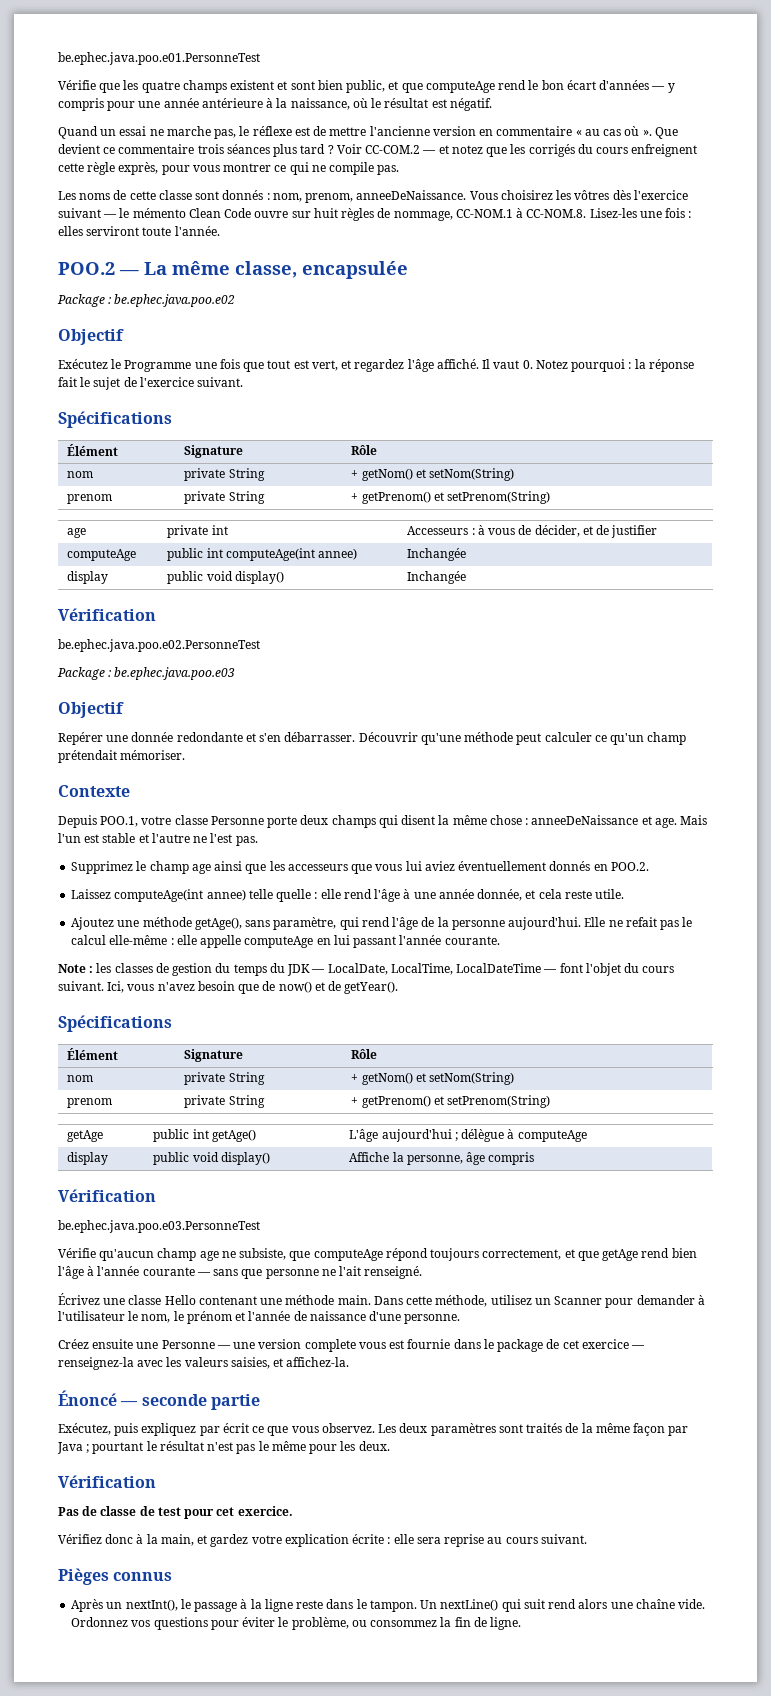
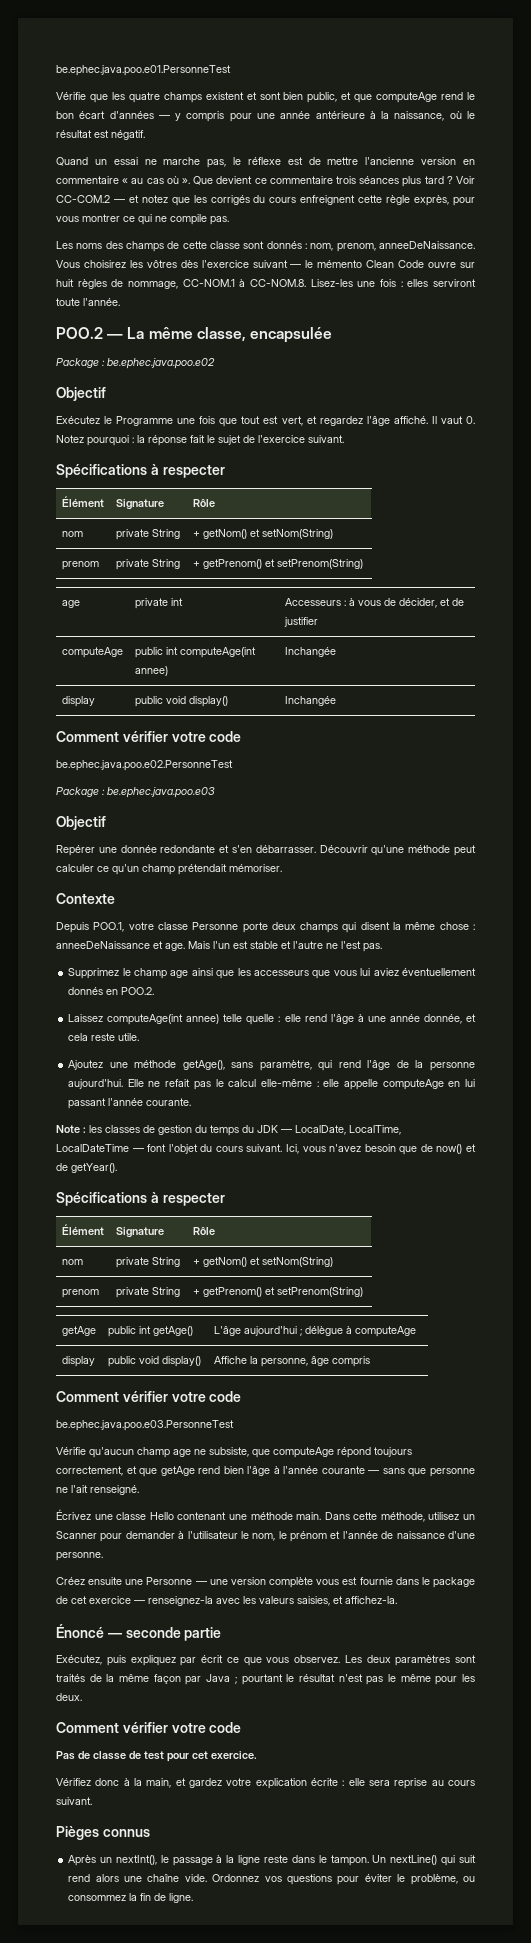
(111, 196) none -> [105,241,164,252] des champs
(172, 419) none -> [150,464,225,478] à respecter
[58,608,156,621] Vérification -> [56,731,242,742] Comment vérifier votre code
(172, 1023) none -> [150,1192,225,1206] à respecter
[58,1189,156,1202] Vérification -> [56,1391,242,1402] Comment vérifier votre code
[304,1339,356,1352] complete -> [269,1577,314,1588] complète
[58,1475,156,1488] Vérification -> [56,1722,242,1733] Comment vérifier votre code

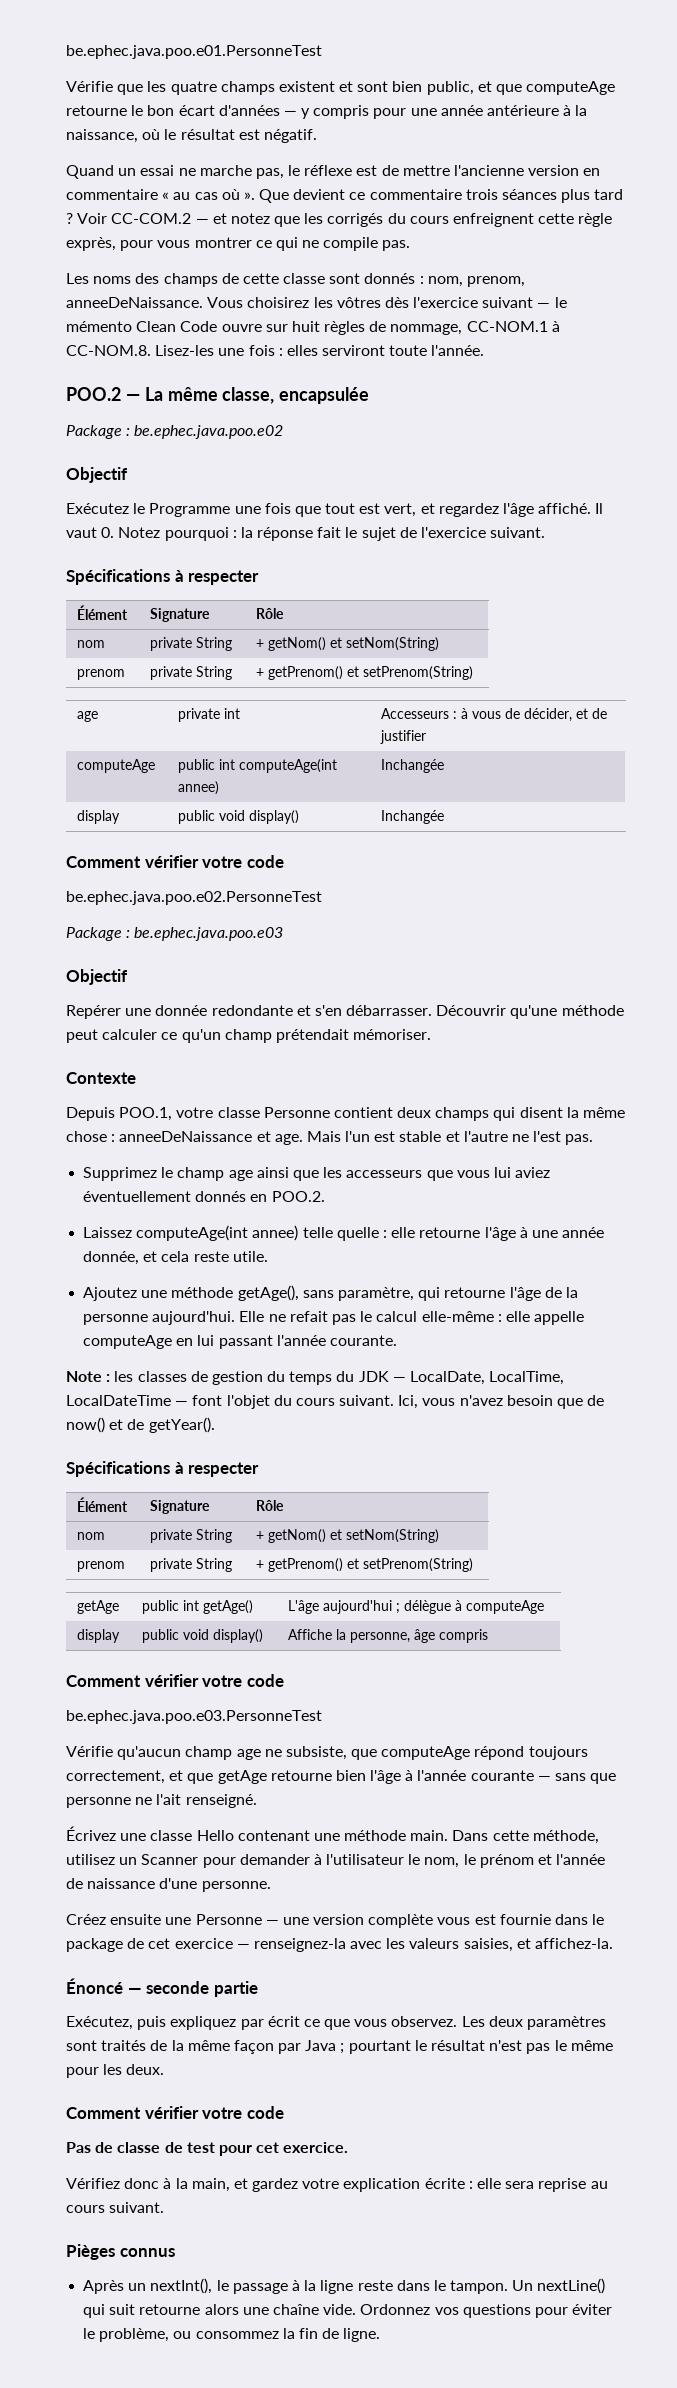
[441,92,464,100] rend -> [66,105,127,116] retourne
[242,922,268,933] porte -> [333,1107,393,1118] contient
[304,1014,327,1022] rend -> [419,1227,481,1238] retourne
[338,1060,361,1068] rend -> [444,1287,506,1298] retourne
[198,1466,221,1474] rend -> [270,1770,332,1781] retourne
[68,1874,91,1882] rend -> [139,2304,201,2315] retourne

